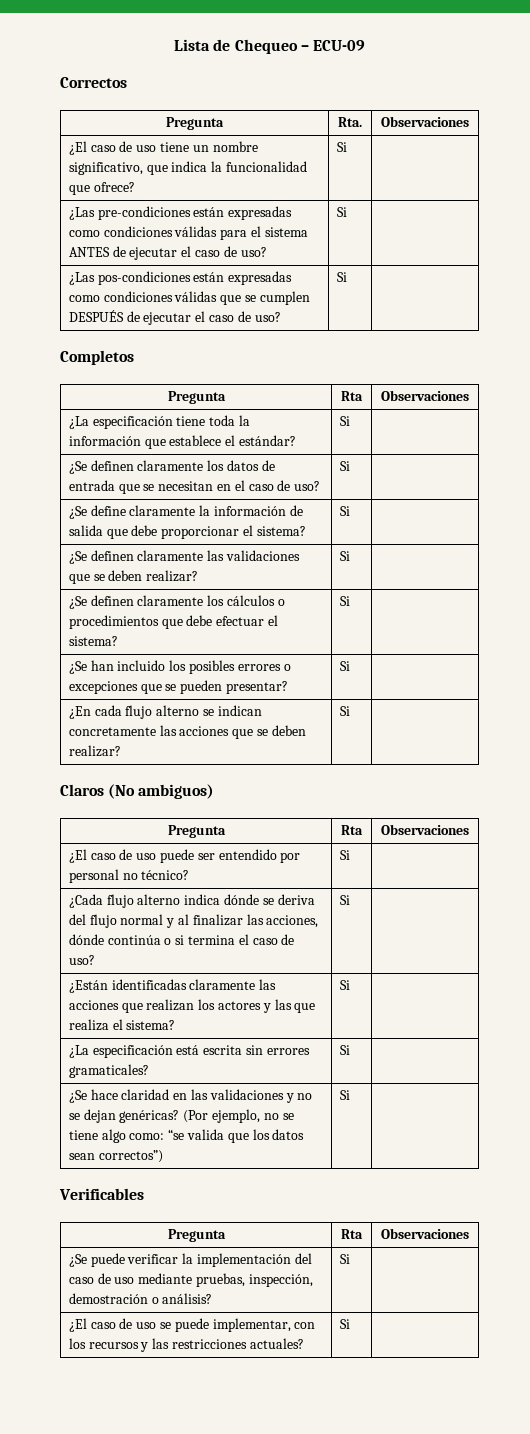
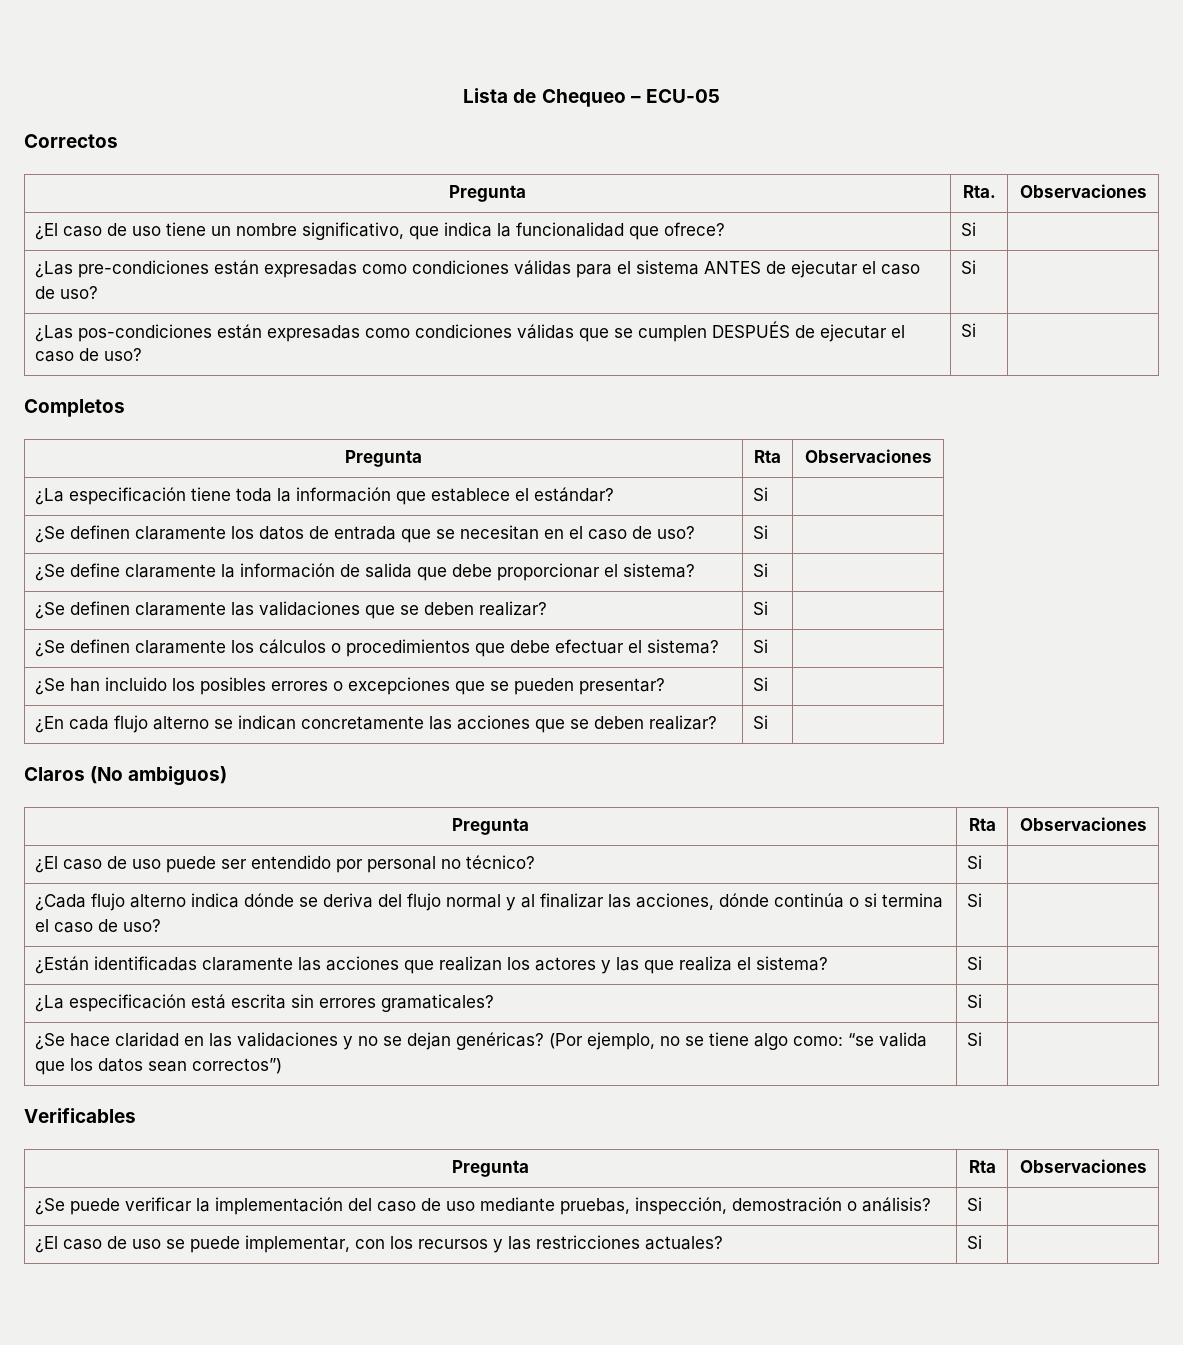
[312,40,365,51] ECU-09 -> [645,89,720,103] ECU-05

